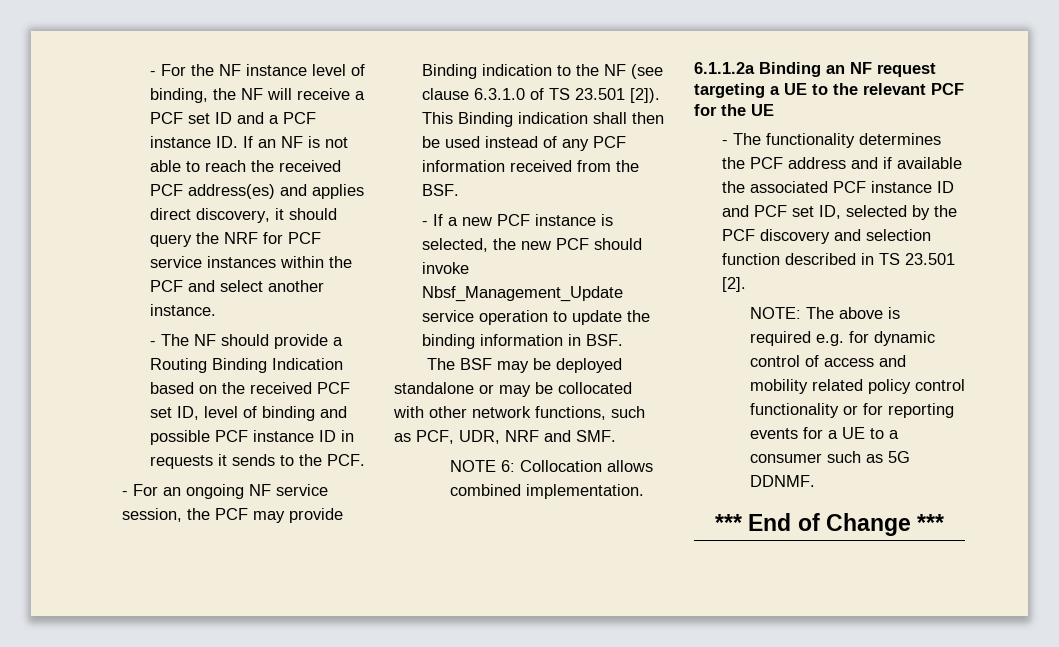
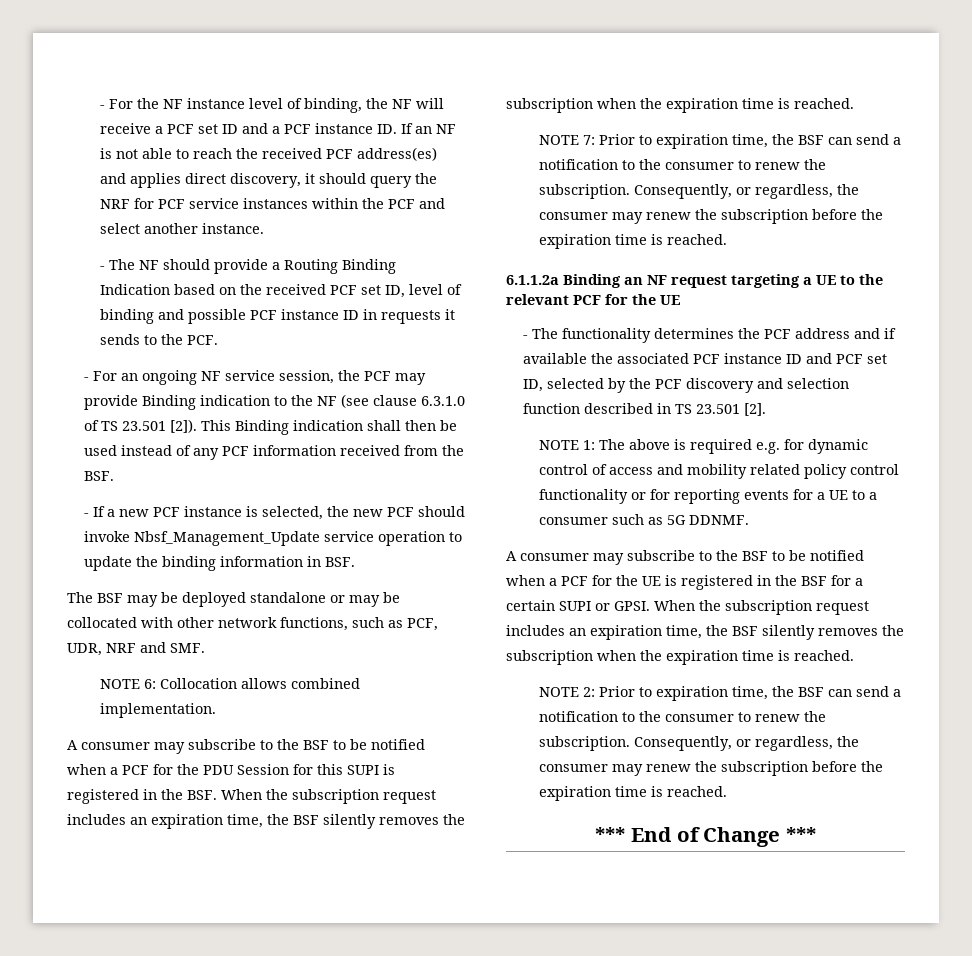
(644, 491) none -> [67,739,425,754] [67,764,395,775] [67,789,436,804] [67,814,465,829] [506,98,854,113] [539,134,902,149] [539,159,827,170] [539,184,860,199] [539,209,884,224] [539,234,728,249] // A consumer may subscribe to the BSF to be notified when a PCF for the PDU Session for this SUPI is registered in the BSF. When the subscription request includes an expiration time, the BSF silently removes the subscription when the expiration time is reached. // NOTE 7: Prior to expiration time, the BSF can send a notification to the consumer to renew the subscription. Consequently, or regardless, the consumer may renew the subscription before the expiration time is reached.
[749,307,801,319] NOTE: -> [539,440,596,450] NOTE 1:
(815, 481) none -> [506,550,864,565] [506,575,863,590] [506,600,869,615] [506,625,904,640] [506,650,854,665] [539,686,902,701] [539,711,827,722] [539,736,860,751] [539,761,884,776] [539,786,728,801] // A consumer may subscribe to the BSF to be notified when a PCF for the UE is registered in the BSF for a certain SUPI or GPSI. When the subscription request includes an expiration time, the BSF silently removes the subscription when the expiration time is reached. // NOTE 2: Prior to expiration time, the BSF can send a notification to the consumer to renew the subscription. Consequently, or regardless, the consumer may renew the subscription before the expiration time is reached.

